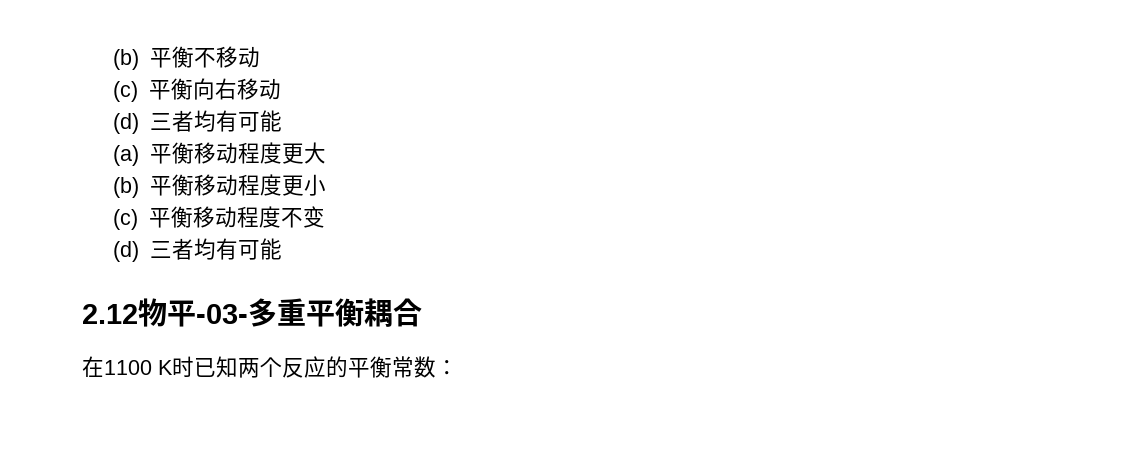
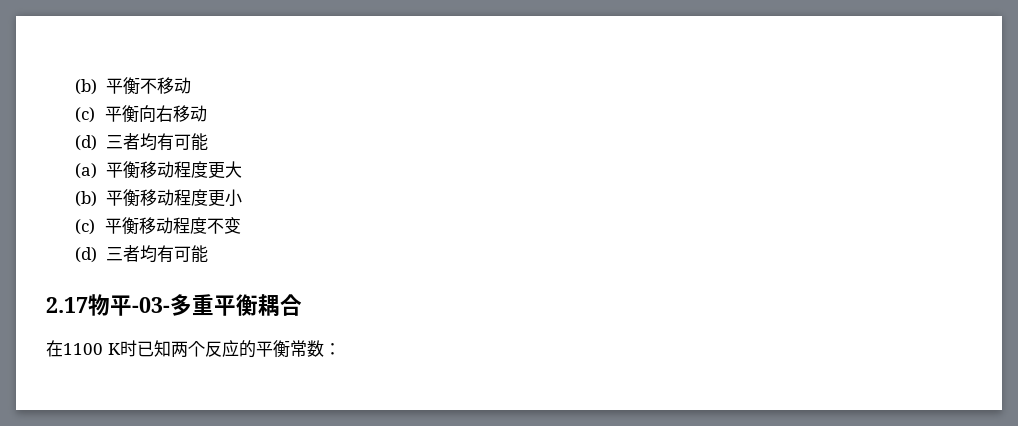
[82,304,138,324] 2.12 -> [46,297,88,313] 2.17

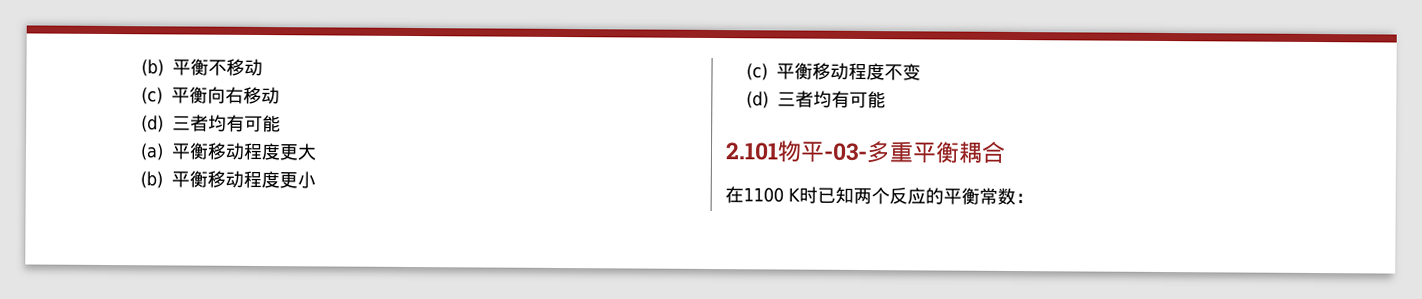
[46,297,88,313] 2.17 -> [725,142,779,161] 2.101

